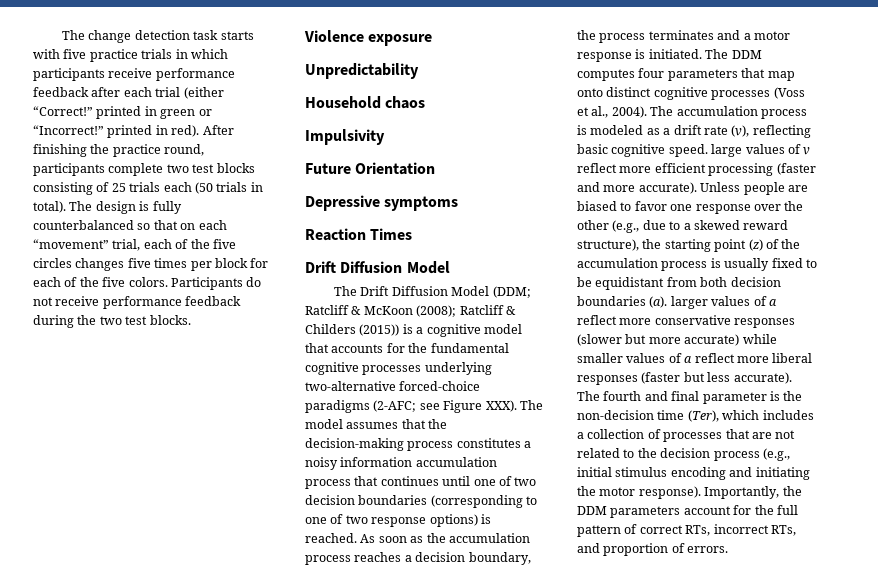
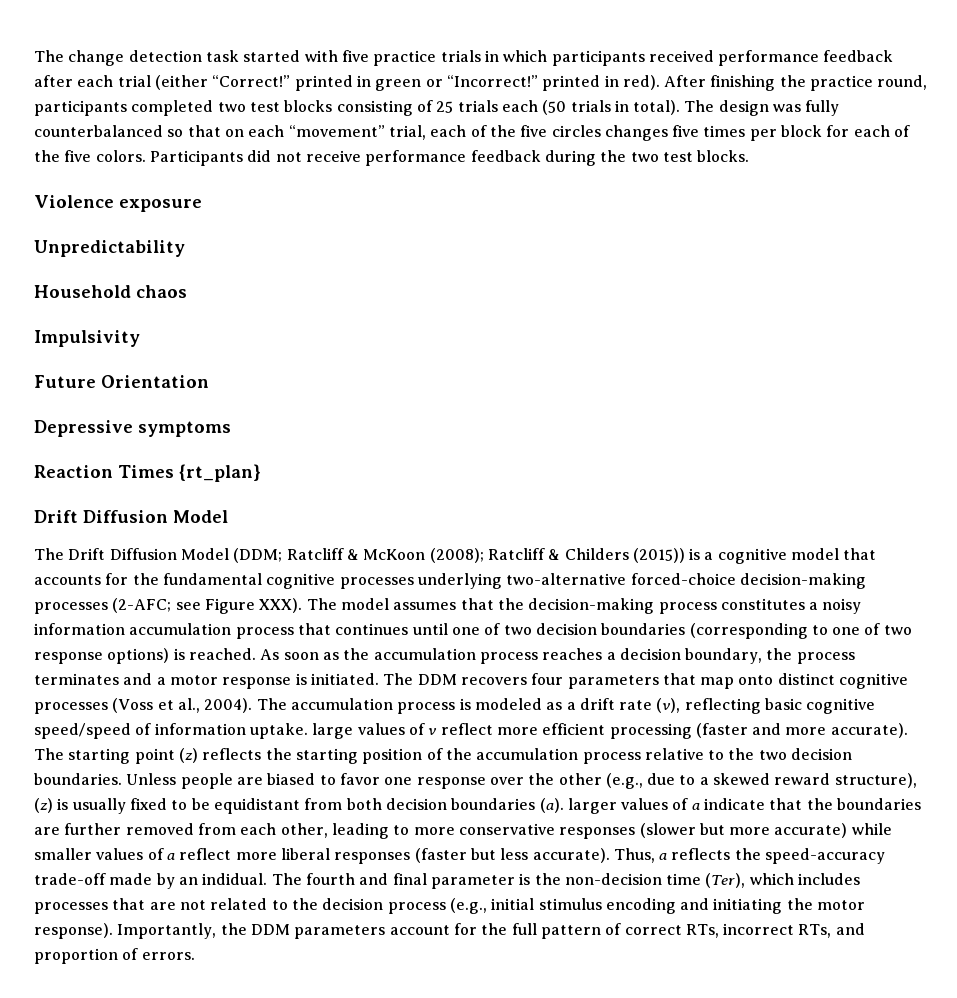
[220,31,254,40] starts -> [243,50,301,62] started
[108,68,153,78] receive -> [648,50,714,62] received
[108,163,164,176] complete -> [131,100,214,116] completed
[139,201,150,211] is -> [773,104,802,112] was
[246,277,262,287] do -> [247,150,272,162] did
(413, 234) none -> [179,464,261,482] {rt_plan}
[305,400,370,413] paradigms -> [739,573,866,589] [34,602,108,614] decision-making processes
[577,69,635,81] computes -> [460,677,527,685] recovers
[668,144,708,157] speed. -> [34,723,308,739] speed/speed of information uptake.
(697, 188) none -> [34,748,853,764] [34,773,122,785] The starting point (z) reflects the starting position of the accumulation process relative to the two decision boundaries.
[642,239,801,252] [577,258,708,271] the starting point (z) of the accumulation process -> [34,798,53,813] (z)
[577,315,617,325] reflect -> [704,798,922,810] [34,823,410,839] indicate that the boundaries are further removed from each other, leading to
(792, 378) none -> [613,848,886,864] [34,873,268,889] Thus, a reflects the speed-accuracy trade-off made by an indidual.
[577,429,661,439] a collection of -> (861, 879) none

